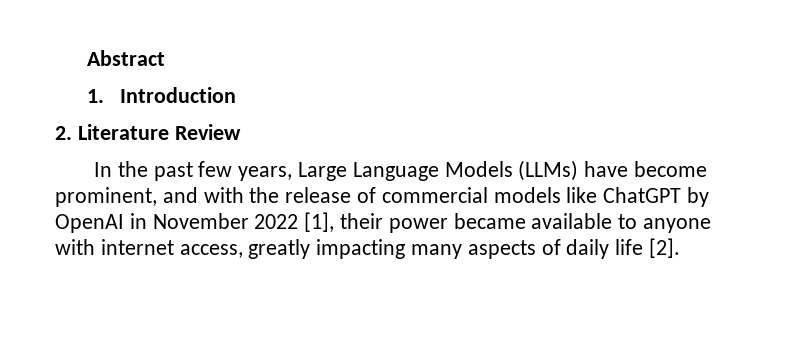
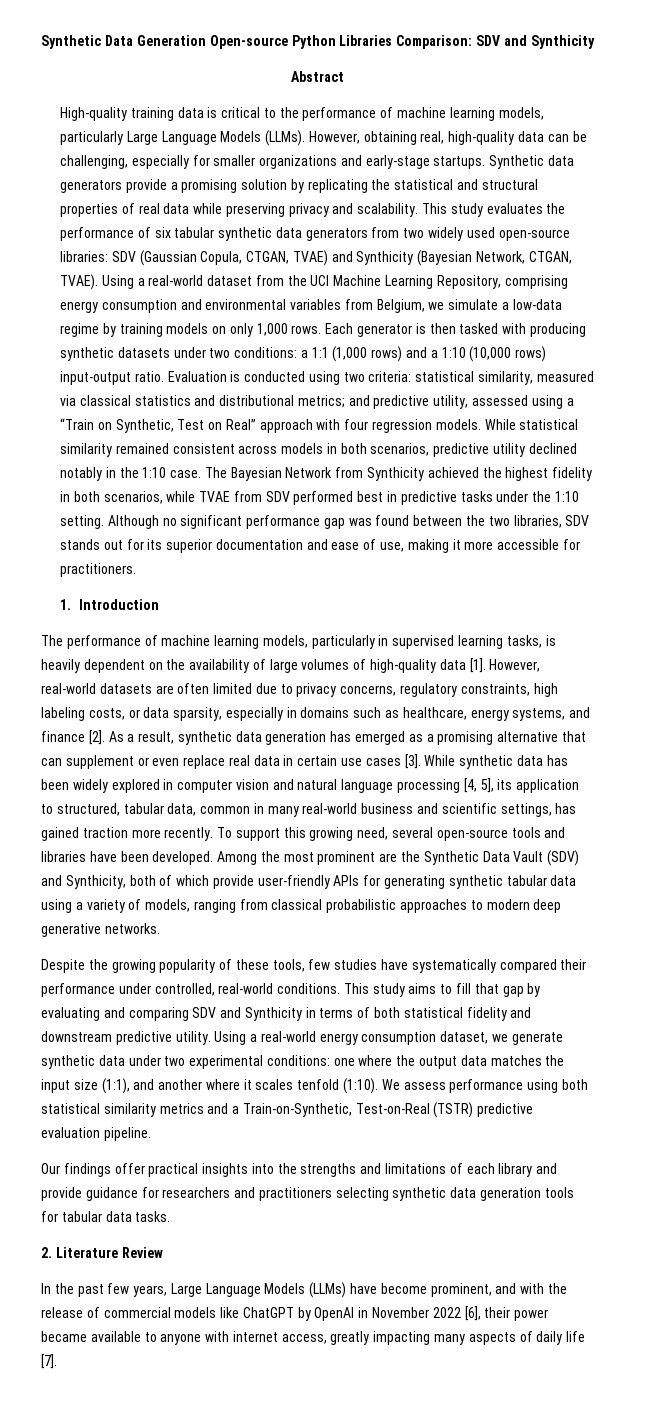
[87,50,166,66] [87,87,236,103] Abstract // 1. Introduction -> [41,35,595,49] [291,71,344,82] [59,107,544,121] [59,130,587,146] [59,155,574,169] [59,179,538,193] [59,203,566,217] [59,227,570,241] [59,250,572,266] [59,274,568,290] [59,299,562,313] [59,323,586,337] [59,346,547,362] [59,371,594,385] [59,395,574,409] [59,418,579,433] [59,443,577,457] [59,467,593,481] [59,491,579,505] [59,515,590,529] [59,539,580,553] [59,563,136,577] [59,599,159,610] [41,635,556,649] [41,658,541,673] [41,683,558,697] [41,707,591,721] [41,730,586,745] [41,754,568,769] [41,778,580,793] [41,803,577,817] [41,827,566,841] [41,850,580,866] [41,875,577,889] [41,899,562,913] [41,923,160,937] [41,959,587,973] [41,983,541,997] [41,1007,532,1021] [41,1031,563,1045] [41,1055,565,1069] [41,1078,588,1094] [41,1102,534,1118] [41,1127,151,1141] [41,1163,558,1177] [41,1187,574,1201] [41,1211,171,1222] Synthetic Data Generation Open-source Python Libraries Comparison: SDV and Synthicity // Abstract // High-quality training data is critical to the performance of machine learning models, particularly Large Language Models (LLMs). However, obtaining real, high-quality data can be challenging, especially for smaller organizations and early-stage startups. Synthetic data generators provide a promising solution by replicating the statistical and structural properties of real data while preserving privacy and scalability. This study evaluates the performance of six tabular synthetic data generators from two widely used open-source libraries: SDV (Gaussian Copula, CTGAN, TVAE) and Synthicity (Bayesian Network, CTGAN, TVAE). Using a real-world dataset from the UCI Machine Learning Repository, comprising energy consumption and environmental variables from Belgium, we simulate a low-data regime by training models on only 1,000 rows. Each generator is then tasked with producing synthetic datasets under two conditions: a 1:1 (1,000 rows) and a 1:10 (10,000 rows) input-output ratio. Evaluation is conducted using two criteria: statistical similarity, measured via classical statistics and distributional metrics; and predictive utility, assessed using a “Train on Synthetic, Test on Real” approach with four regression models. While statistical similarity remained consistent across models in both scenarios, predictive utility declined notably in the 1:10 case. The Bayesian Network from Synthicity achieved the highest fidelity in both scenarios, while TVAE from SDV performed best in predictive tasks under the 1:10 setting. Although no significant performance gap was found between the two libraries, SDV stands out for its superior documentation and ease of use, making it more accessible for practitioners. // 1. Introduction // The performance of machine learning models, particularly in supervised learning tasks, is heavily dependent on the availability of large volumes of high-quality data [1]. However, real-world datasets are often limited due to privacy concerns, regulatory constraints, high labeling costs, or data sparsity, especially in domains such as healthcare, energy systems, and finance [2]. As a result, synthetic data generation has emerged as a promising alternative that can supplement or even replace real data in certain use cases [3]. While synthetic data has been widely explored in computer vision and natural language processing [4, 5], its application to structured, tabular data, common in many real-world business and scientific settings, has gained traction more recently. To support this growing need, several open-source tools and libraries have been developed. Among the most prominent are the Synthetic Data Vault (SDV) and Synthicity, both of which provide user-friendly APIs for generating synthetic tabular data using a variety of models, ranging from classical probabilistic approaches to modern deep generative networks. // Despite the growing popularity of these tools, few studies have systematically compared their performance under controlled, real-world conditions. This study aims to fill that gap by evaluating and comparing SDV and Synthicity in terms of both statistical fidelity and downstream predictive utility. Using a real-world energy consumption dataset, we generate synthetic data under two experimental conditions: one where the output data matches the input size (1:1), and another where it scales tenfold (1:10). We assess performance using both statistical similarity metrics and a Train-on-Synthetic, Test-on-Real (TSTR) predictive evaluation pipeline. // Our findings offer practical insights into the strengths and limitations of each library and provide guidance for researchers and practitioners selecting synthetic data generation tools for tabular data tasks.
[304,212,335,232] [1], -> [464,1306,481,1321] [6],
[649,238,681,258] [2]. -> [41,1354,57,1369] [7].

